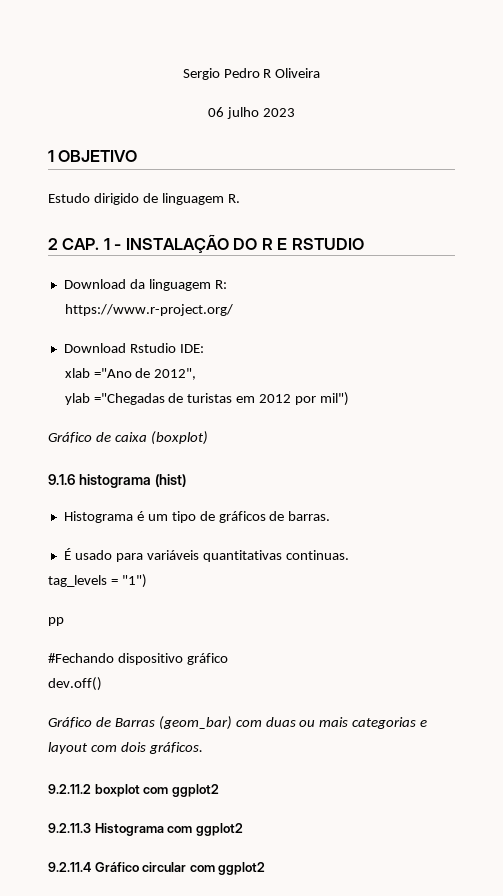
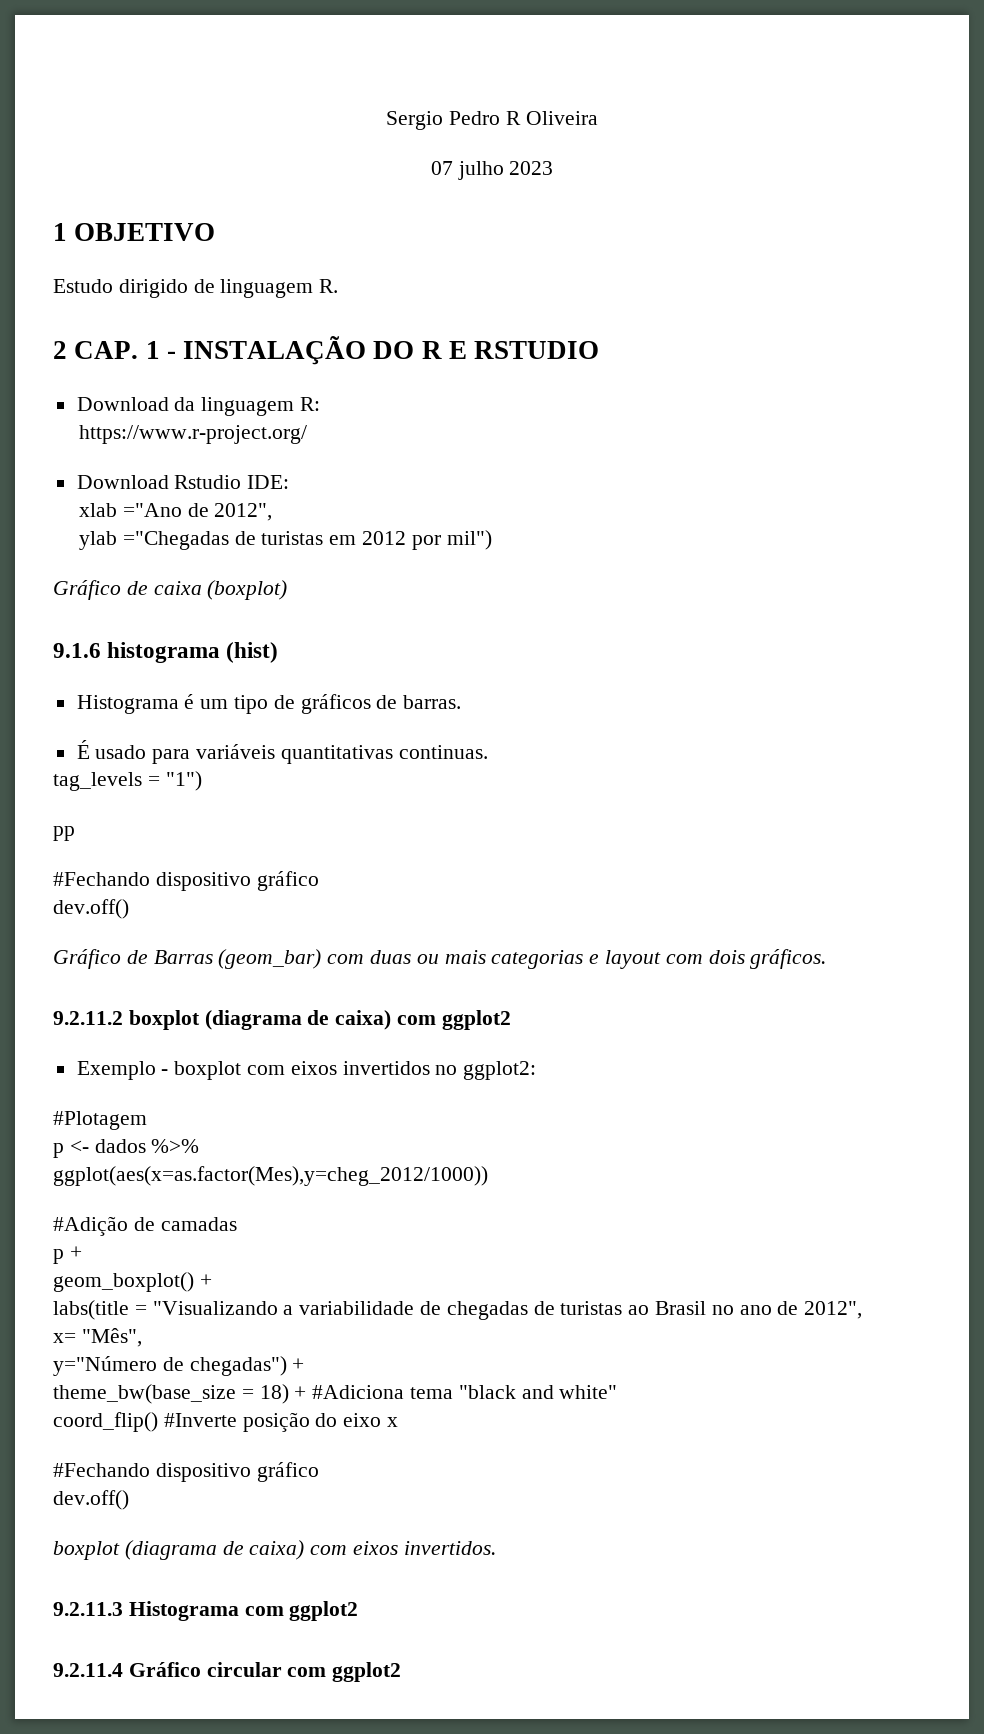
[208,107,225,117] 06 -> [430,161,453,175] 07
[143,784,219,797] com ggplot2 -> [204,1010,511,1030] [76,1061,537,1080] [53,1111,147,1130] [53,1139,200,1158] [53,1166,488,1186] [53,1216,237,1236] [53,1246,82,1264] [53,1272,212,1292] [53,1300,863,1320] [53,1328,142,1347] [53,1356,305,1376] [53,1384,618,1404] [53,1412,399,1432] [53,1462,319,1482] [53,1490,129,1510] [53,1540,496,1560] (diagrama de caixa) com ggplot2 // Exemplo - boxplot com eixos invertidos no ggplot2: // #Plotagem // p <- dados %>% // ggplot(aes(x=as.factor(Mes),y=cheg_2012/1000)) // #Adição de camadas // p + // geom_boxplot() + // labs(title = "Visualizando a variabilidade de chegadas de turistas ao Brasil no ano de 2012", // x= "Mês", // y="Número de chegadas") + // theme_bw(base_size = 18) + #Adiciona tema "black and white" // coord_flip() #Inverte posição do eixo x // #Fechando dispositivo gráfico // dev.off() // boxplot (diagrama de caixa) com eixos invertidos.

